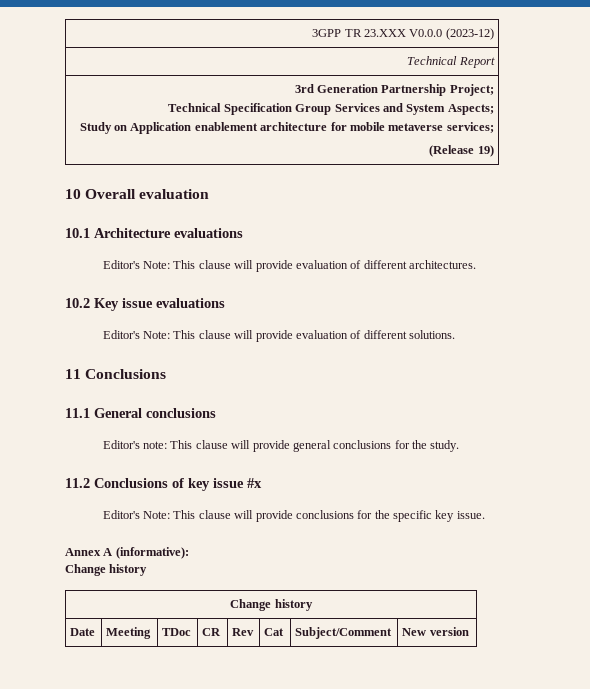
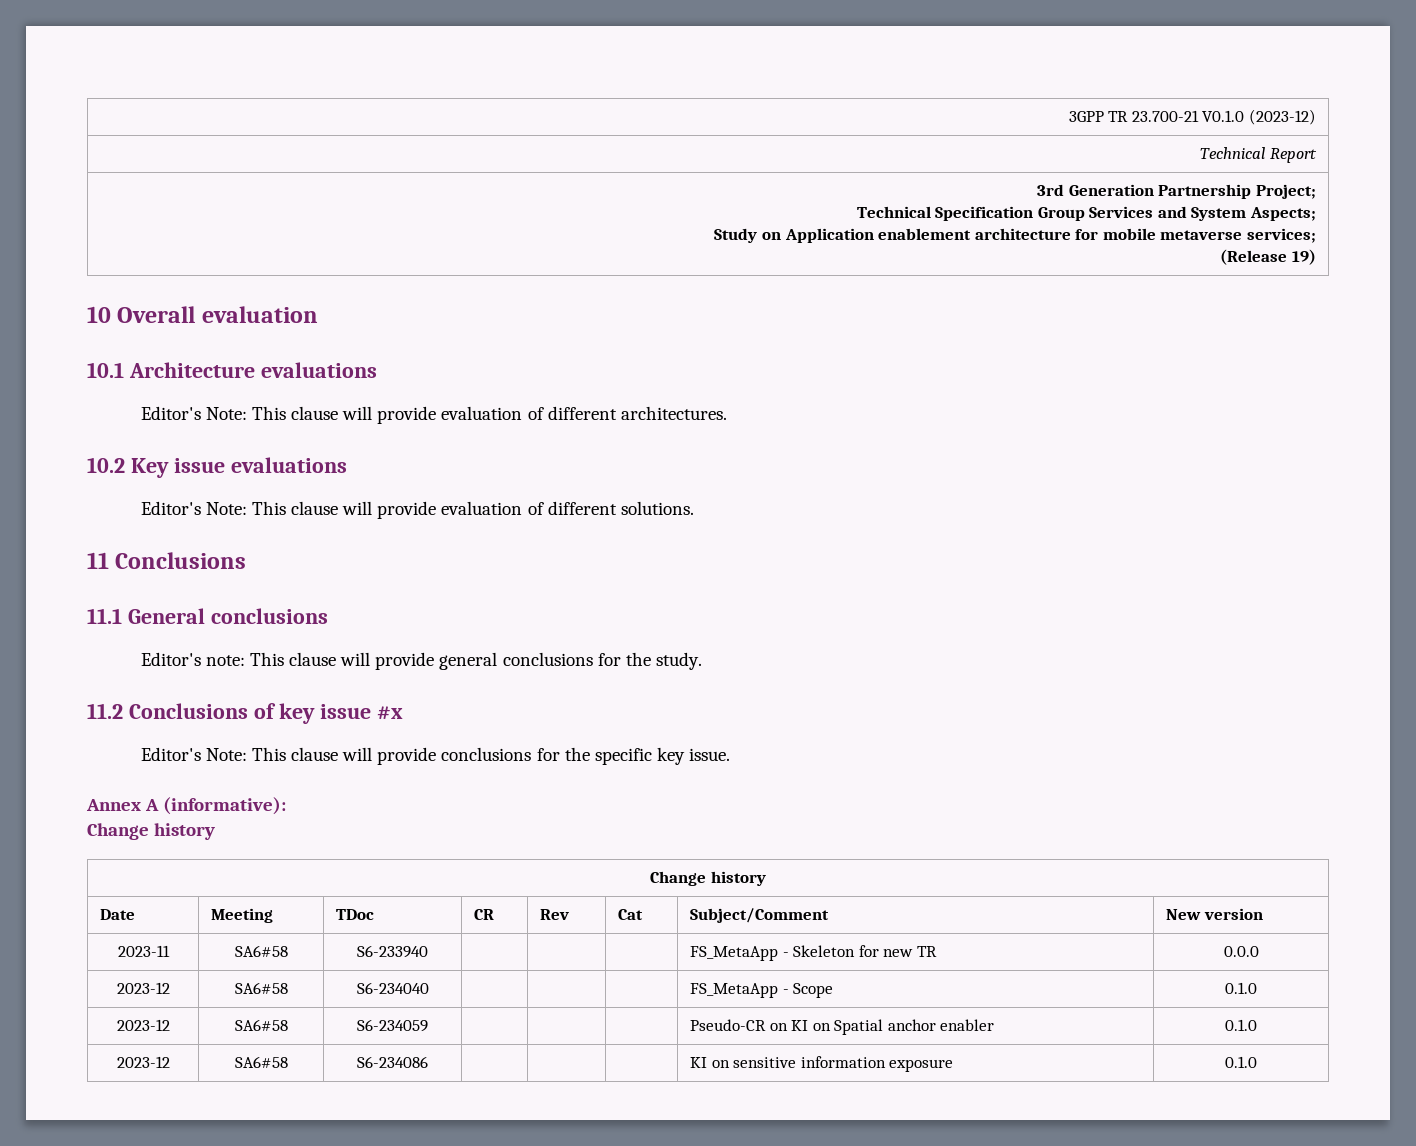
[363,29,443,37] 23.XXX V0.0.0 -> [1131,110,1245,122] 23.700-21 V0.1.0
(469, 631) none -> [117,945,170,957] [234,945,288,957] [357,945,428,958] [689,945,937,961] [1223,946,1259,957] [116,982,170,994] [234,982,288,994] [356,982,429,994] [689,983,834,998] [1225,982,1257,994] [116,1019,170,1031] [234,1019,288,1031] [357,1019,428,1032] [689,1019,995,1035] [1225,1019,1257,1031] [116,1056,170,1068] [234,1056,288,1068] [357,1056,428,1068] [689,1056,954,1072] [1225,1056,1257,1068] // 2023-11 | SA6#58 | S6-233940 | | | | FS_MetaApp - Skeleton for new TR | 0.0.0 // 2023-12 | SA6#58 | S6-234040 | | | | FS_MetaApp - Scope | 0.1.0 // 2023-12 | SA6#58 | S6-234059 | | | | Pseudo-CR on KI on Spatial anchor enabler | 0.1.0 // 2023-12 | SA6#58 | S6-234086 | | | | KI on sensitive information exposure | 0.1.0

